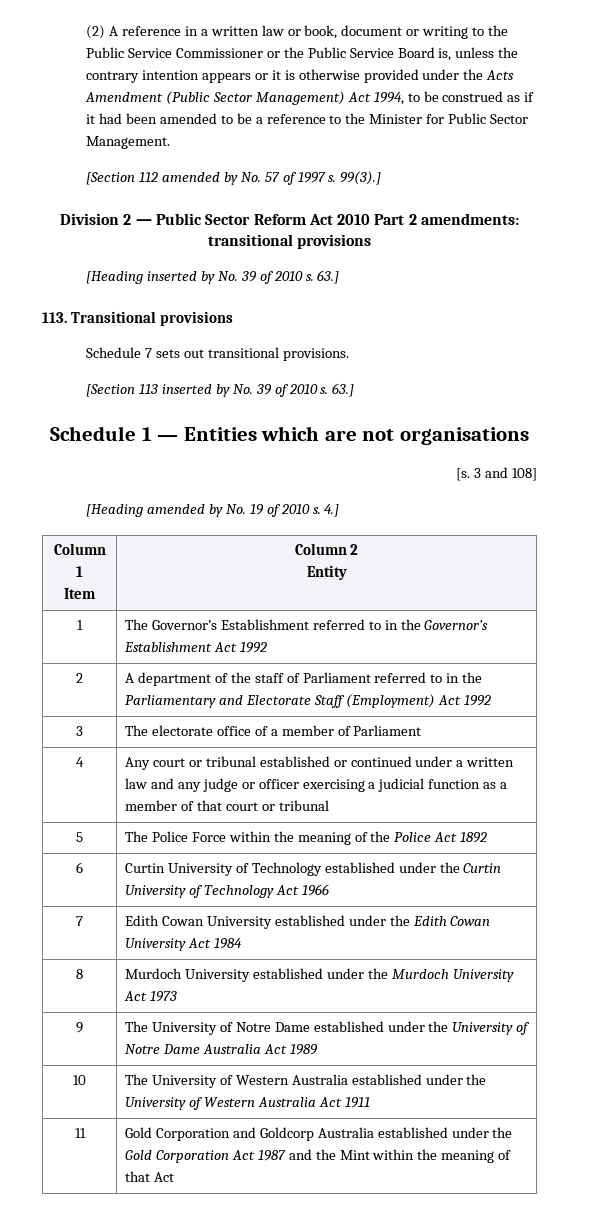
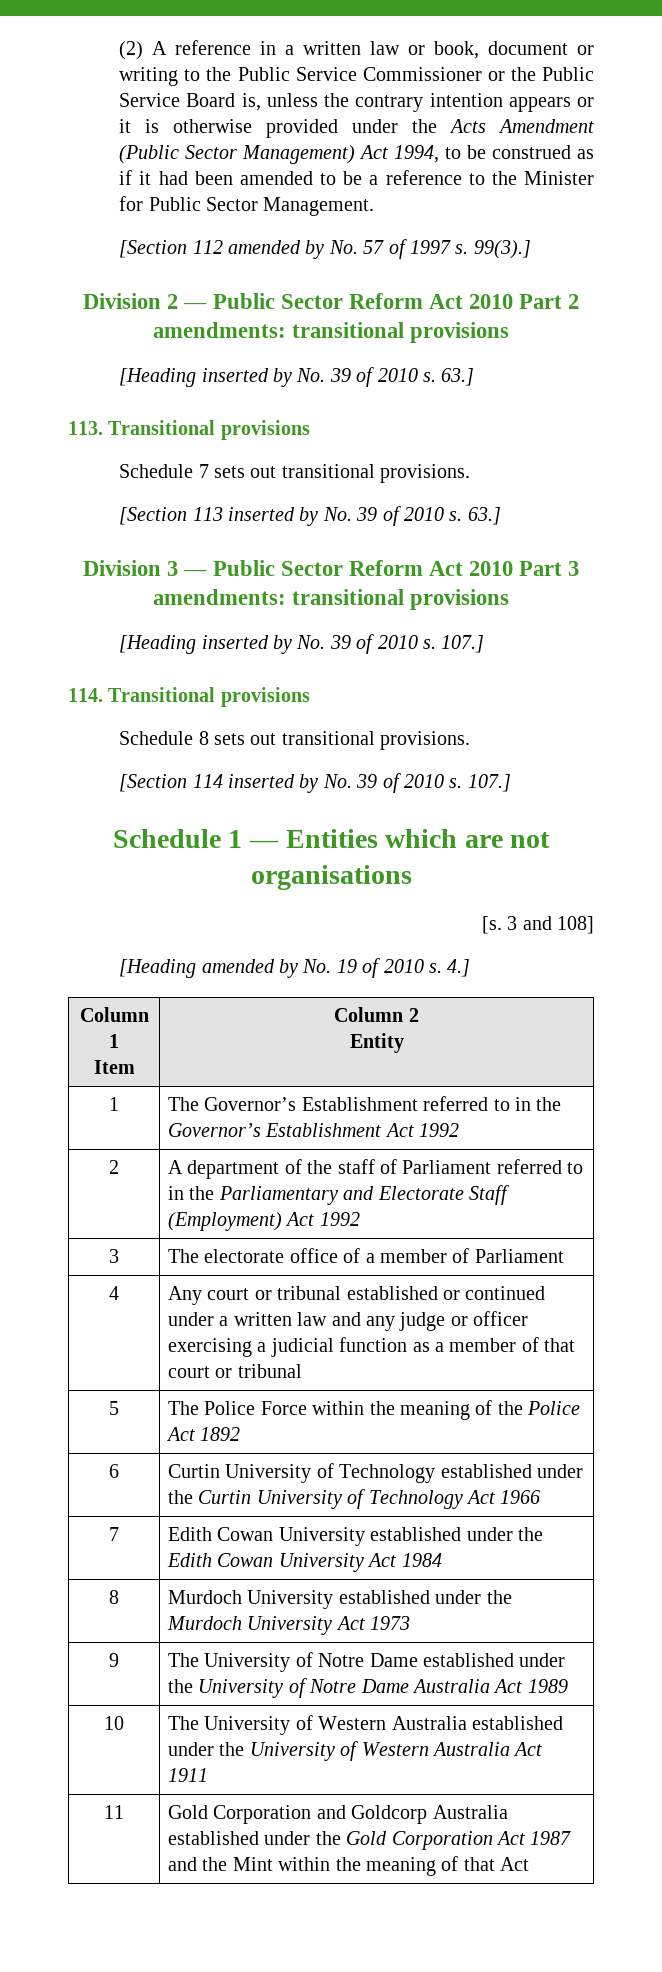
(355, 390) none -> [82,560,580,576] [152,589,510,610] [119,634,485,654] [68,687,310,707] [119,731,471,750] [119,773,511,793] // Division 3 — Public Sector Reform Act 2010 Part 3 amendments: transitional provisions // [Heading inserted by No. 39 of 2010 s. 107.] // 114. Transitional provisions // Schedule 8 sets out transitional provisions. // [Section 114 inserted by No. 39 of 2010 s. 107.]

